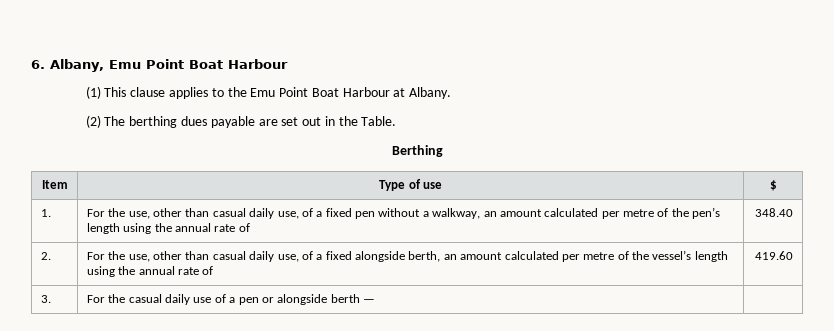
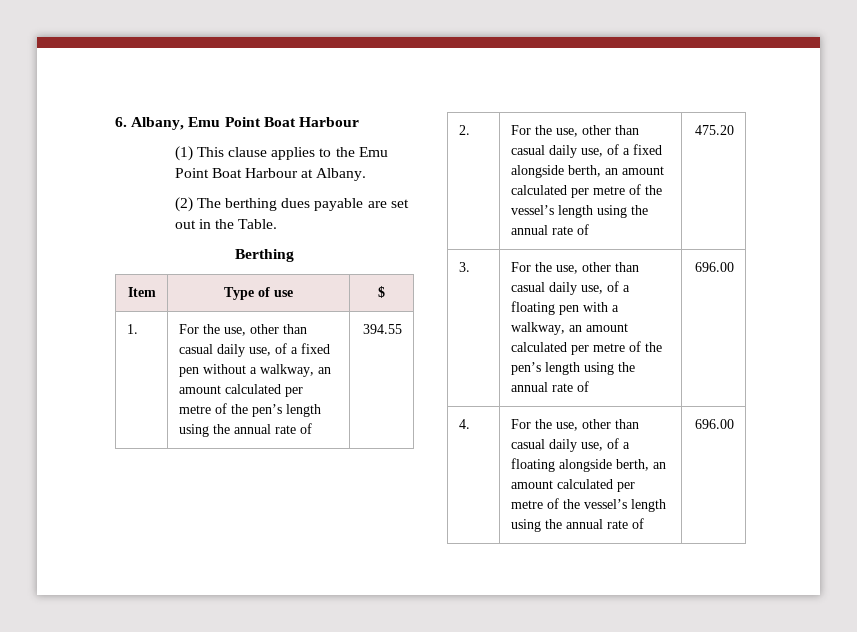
[755,208,794,217] 348.40 -> [363,324,403,334] 394.55
[755,251,794,260] 419.60 -> [695,125,735,135] 475.20
[128,294,376,305] casual daily use of a pen or alongside berth — | -> [555,262,639,274] [510,281,630,295] [510,301,619,315] [510,322,628,335] [510,341,662,355] [510,362,635,375] [510,381,589,392] [695,262,735,272] [458,419,470,429] [510,419,639,431] [510,438,630,452] [510,458,666,472] [510,479,635,492] [510,498,666,512] [510,518,644,532] [695,419,735,429] use, other than casual daily use, of a floating pen with a walkway, an amount calculated per metre of the pen’s length using the annual rate of | 696.00 // 4. | For the use, other than casual daily use, of a floating alongside berth, an amount calculated per metre of the vessel’s length using the annual rate of | 696.00

